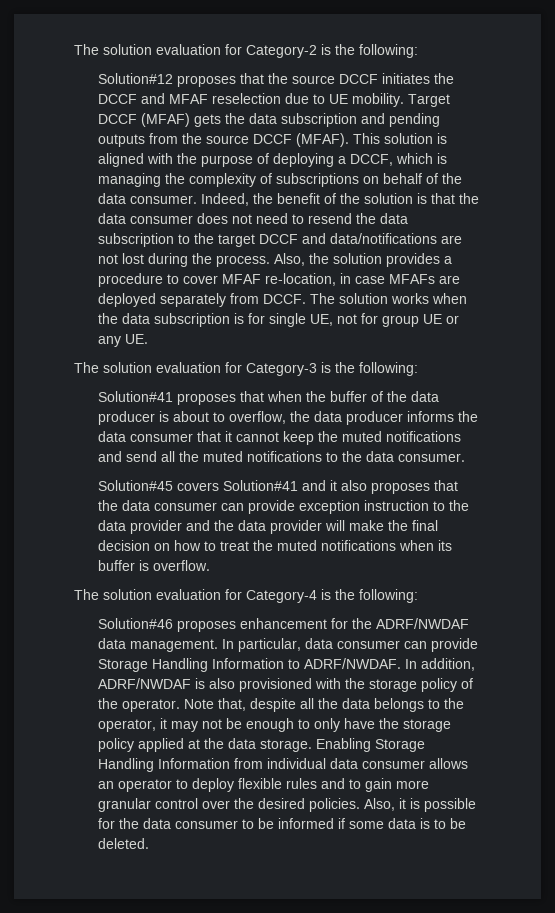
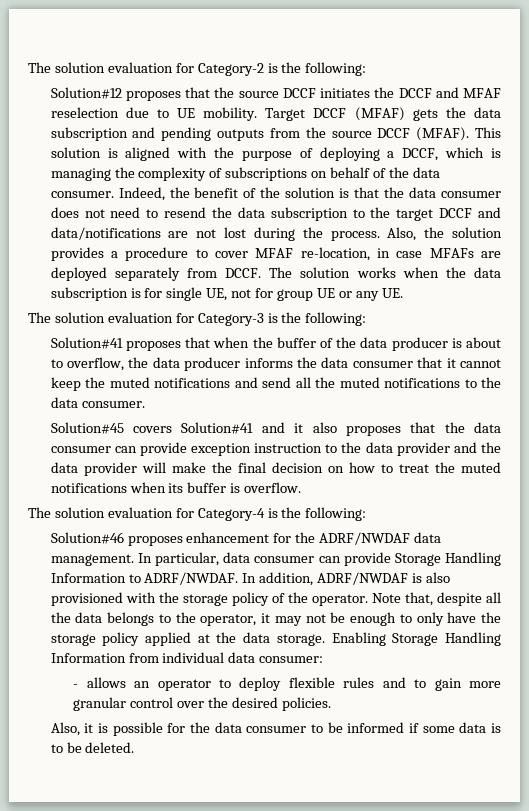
[361,760,425,769] consumer -> [259,656,324,663] [73,684,79,688] consumer: // -
(360, 805) none -> (331, 704) //

